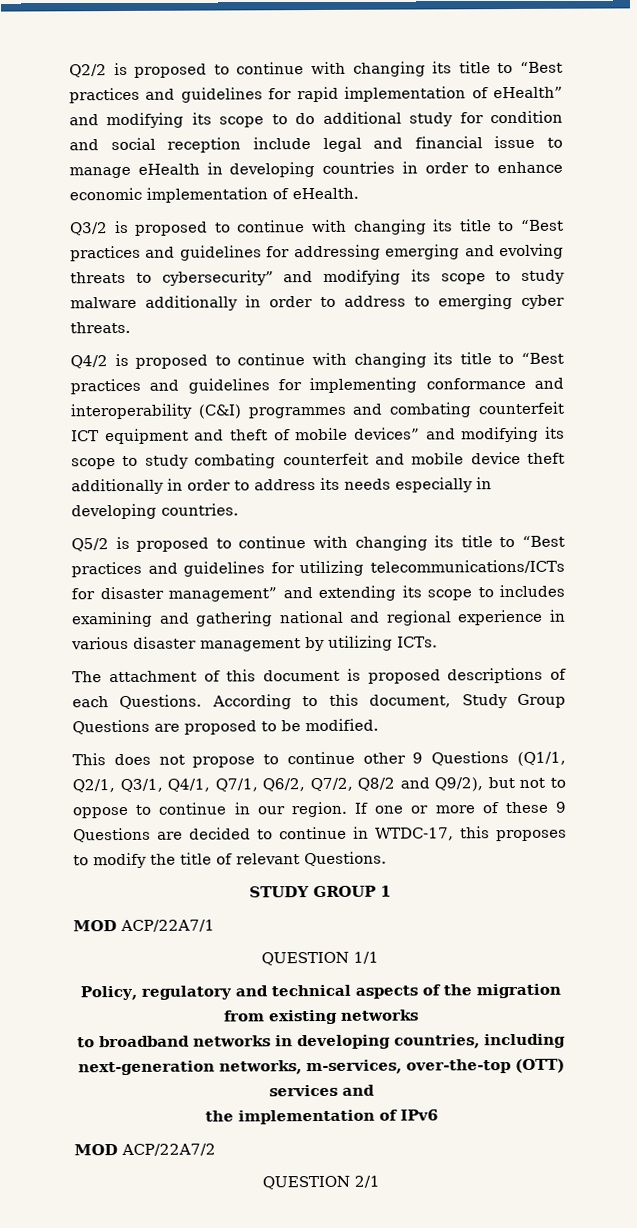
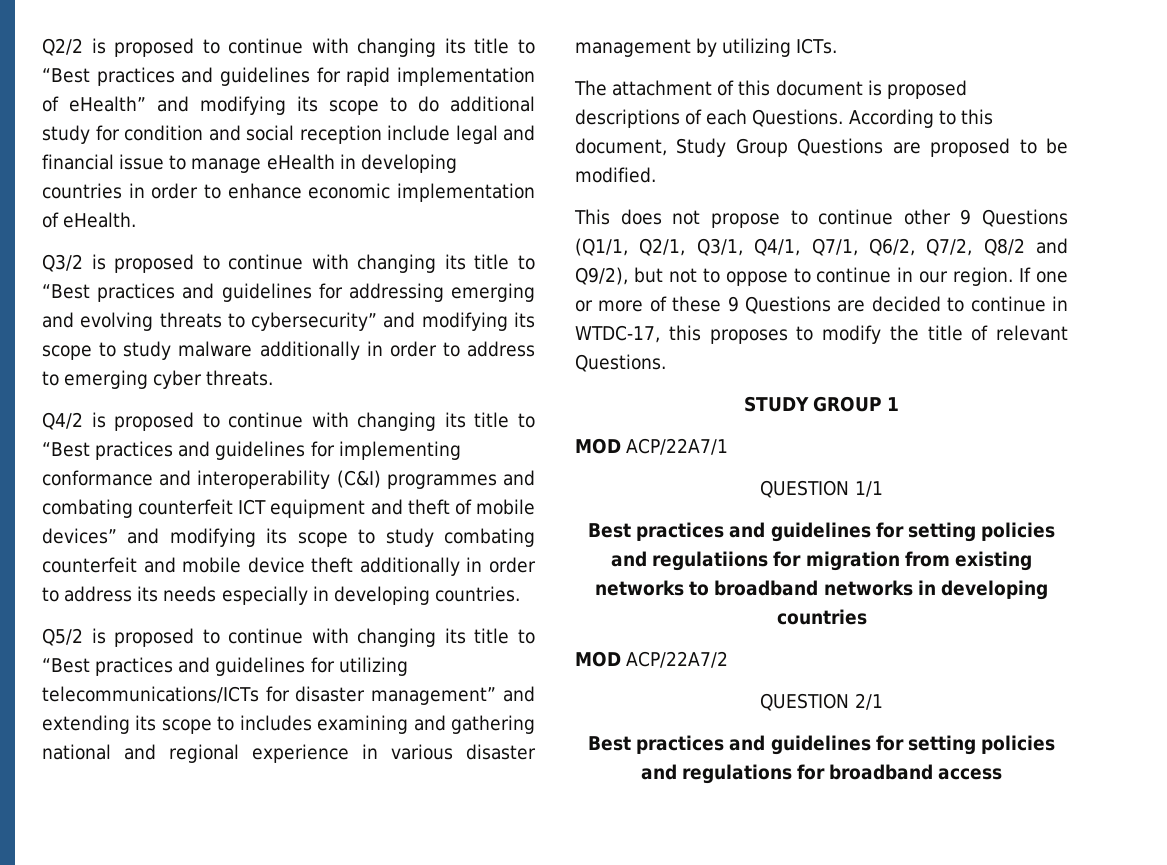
[79,984,472,1001] Policy, regulatory and technical aspects of the -> [588,522,1055,542] [611,551,802,571] Best practices and guidelines for setting policies and regulatiions for
(419, 1015) // -> (685, 588) none
[394,1033,566,1049] [77,1058,565,1076] [268,1084,375,1097] [204,1109,438,1125] [74,1143,216,1157] [262,1175,380,1190] countries, including next-generation networks, m-services, over-the-top (OTT) services and // the implementation of IPv6 // MOD ACP/22A7/2 // QUESTION 2/1 -> [776,609,867,625] [575,651,729,668] [760,693,883,711] [588,735,1055,755] [640,764,1003,784] countries // MOD ACP/22A7/2 // QUESTION 2/1 // Best practices and guidelines for setting policies and regulations for broadband access

